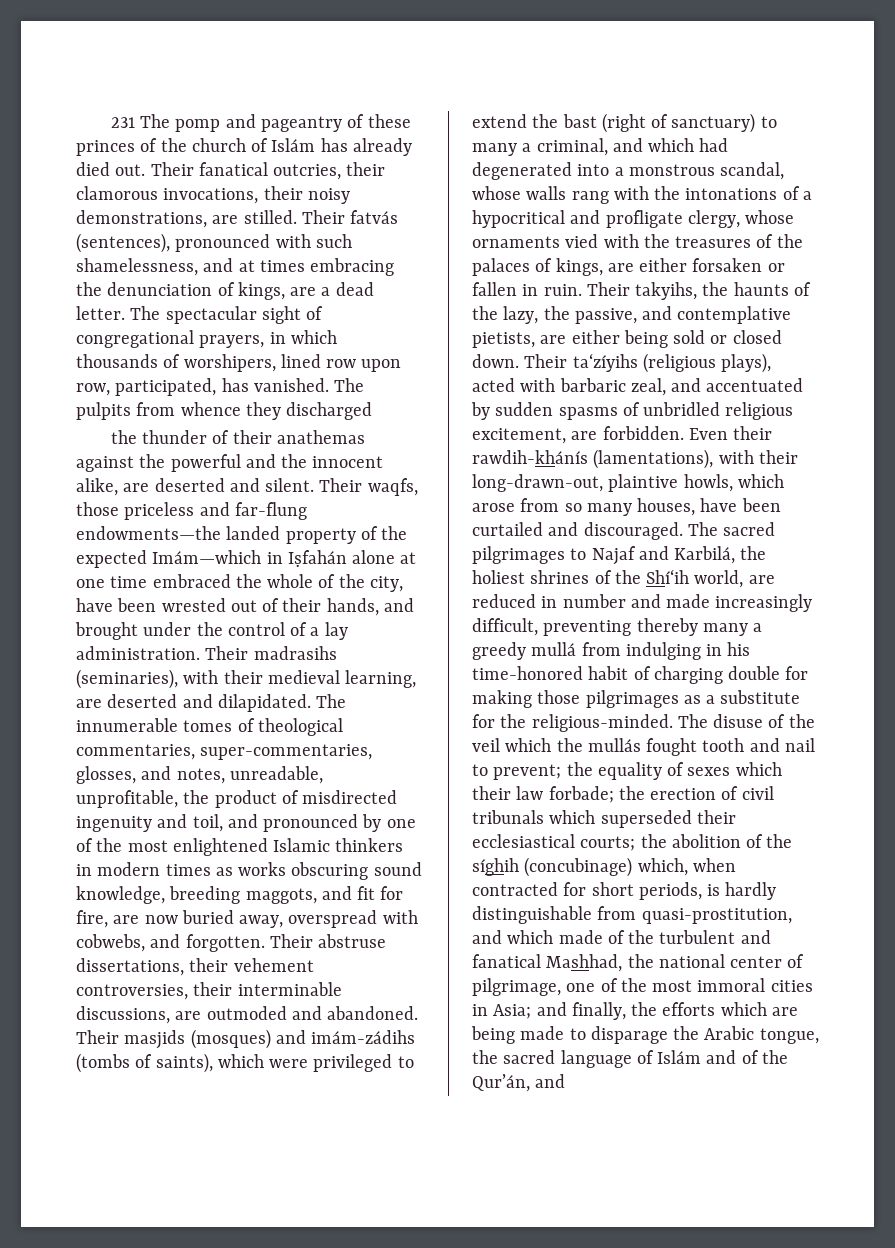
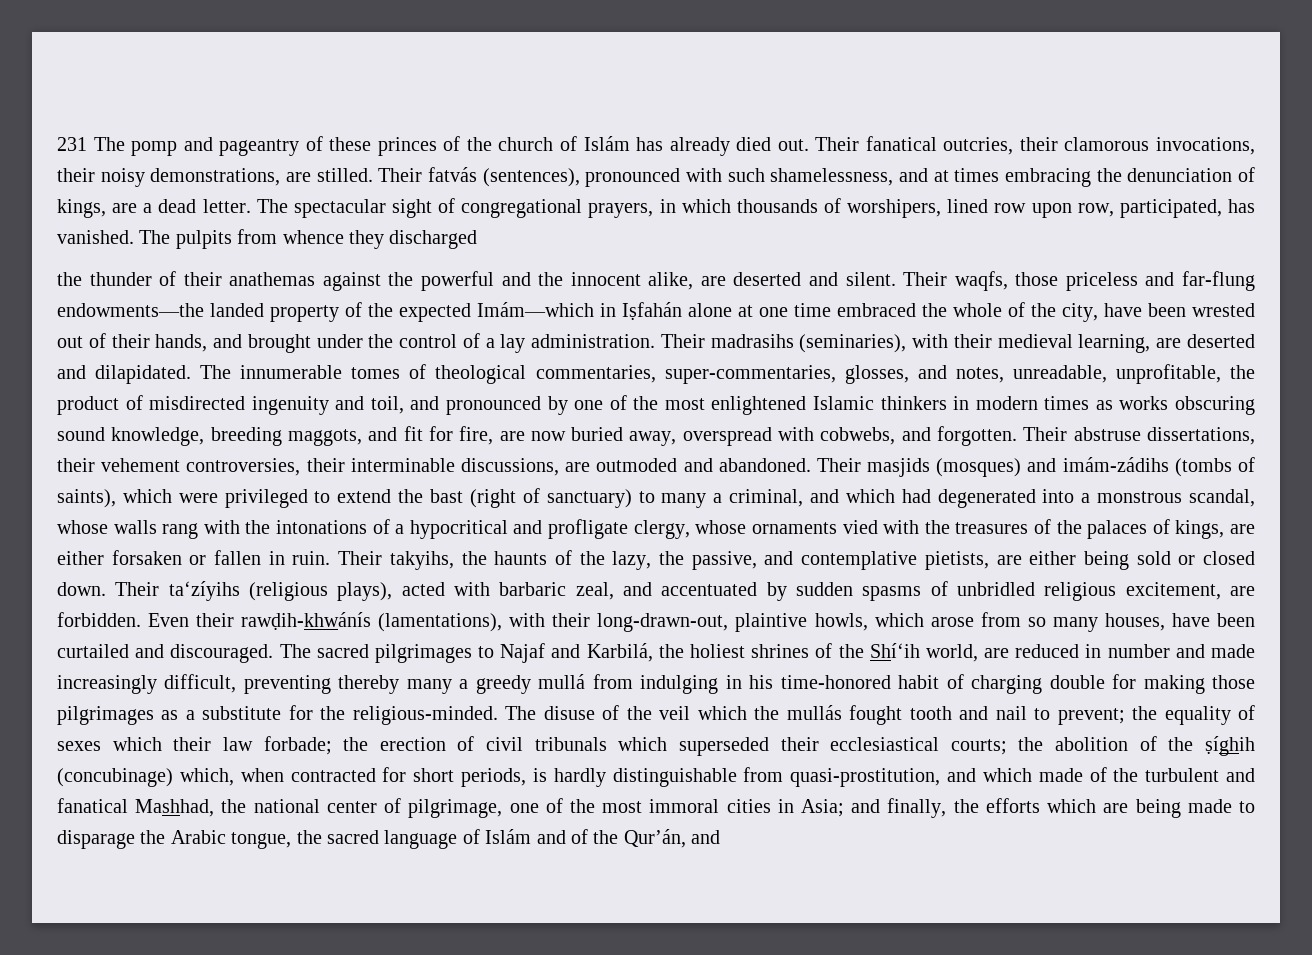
[472,450,588,464] rawdih-khánís -> [241,612,372,630] rawḍih-khwánís
[472,858,519,876] síghih -> [1205,736,1255,756] ṣíghih

